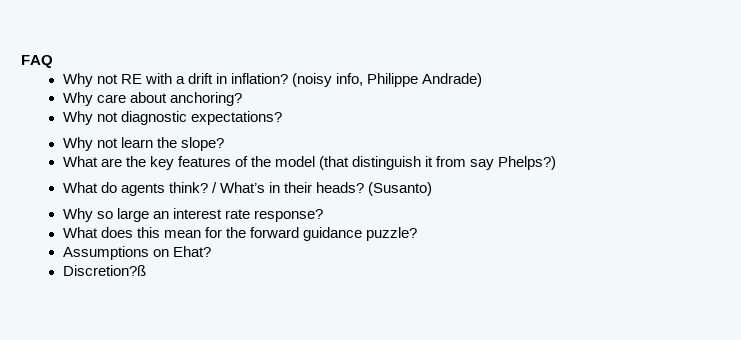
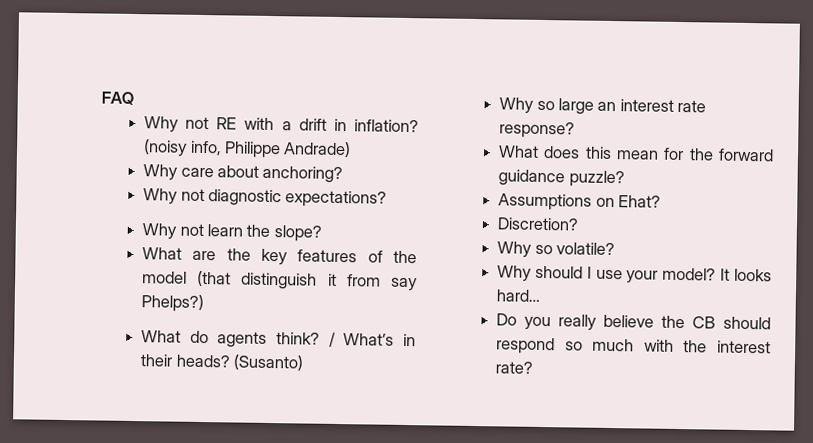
[62,265,146,276] Discretion?ß -> [497,217,580,231] [497,241,615,258] [497,265,772,284] [496,289,542,302] [496,313,771,331] [496,337,771,355] [495,361,534,374] Discretion? // Why so volatile? // Why should I use your model? It looks hard… // Do you really believe the CB should respond so much with the interest rate?

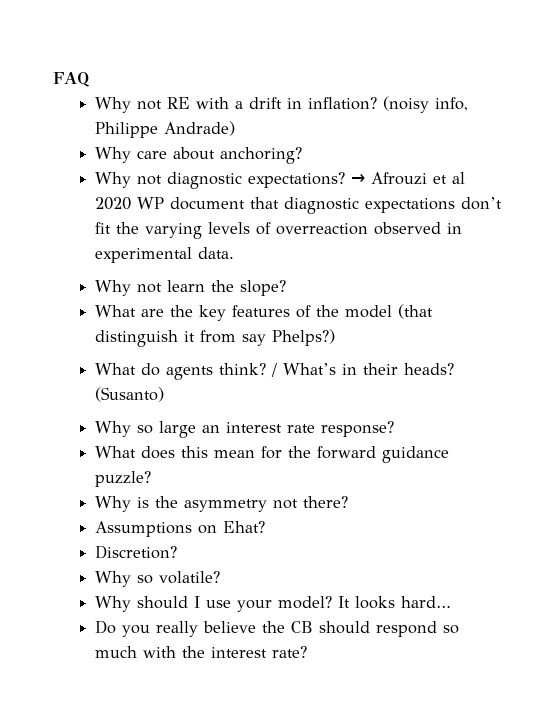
(388, 199) none -> [351,172,466,185] [95,197,503,214] [95,222,463,239] [95,247,235,263] → Afrouzi et al 2020 WP document that diagnostic expectations don’t fit the varying levels of overreaction observed in experimental data.
(625, 179) none -> [95,496,349,512] // Why is the asymmetry not there?

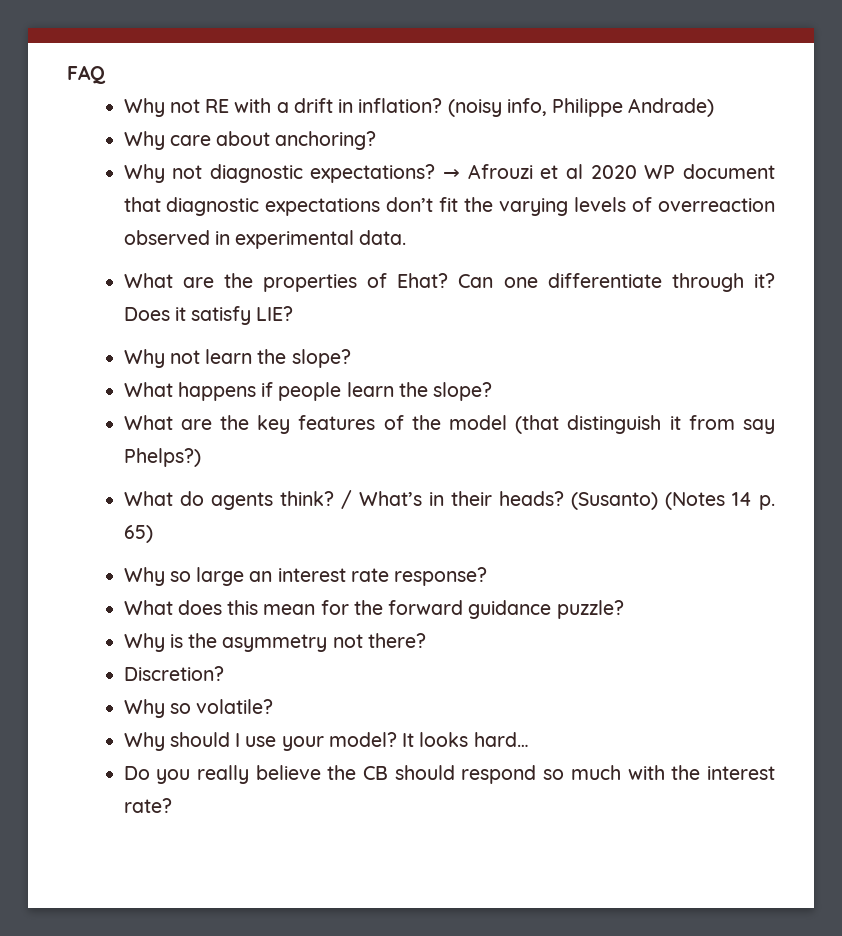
(235, 253) none -> [123,273,775,292] [123,306,294,325] // What are the properties of Ehat? Can one differentiate through it? Does it satisfy LIE?
(287, 288) none -> [123,382,493,401] // What happens if people learn the slope?
(165, 394) none -> [664,492,775,510] [123,525,153,543] (Notes 14 p. 65)
[95,521,266,537] // Assumptions on Ehat? -> (426, 640) none

